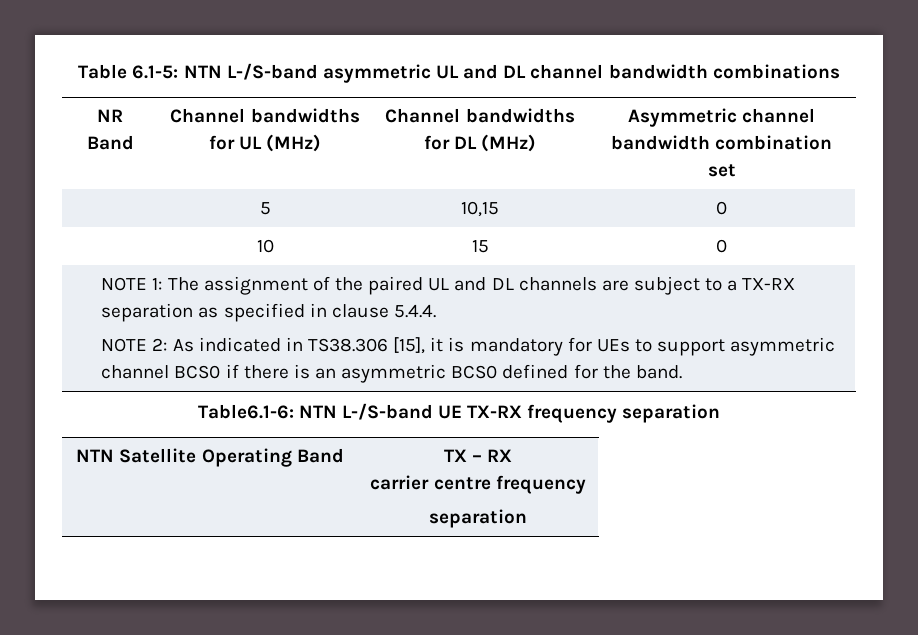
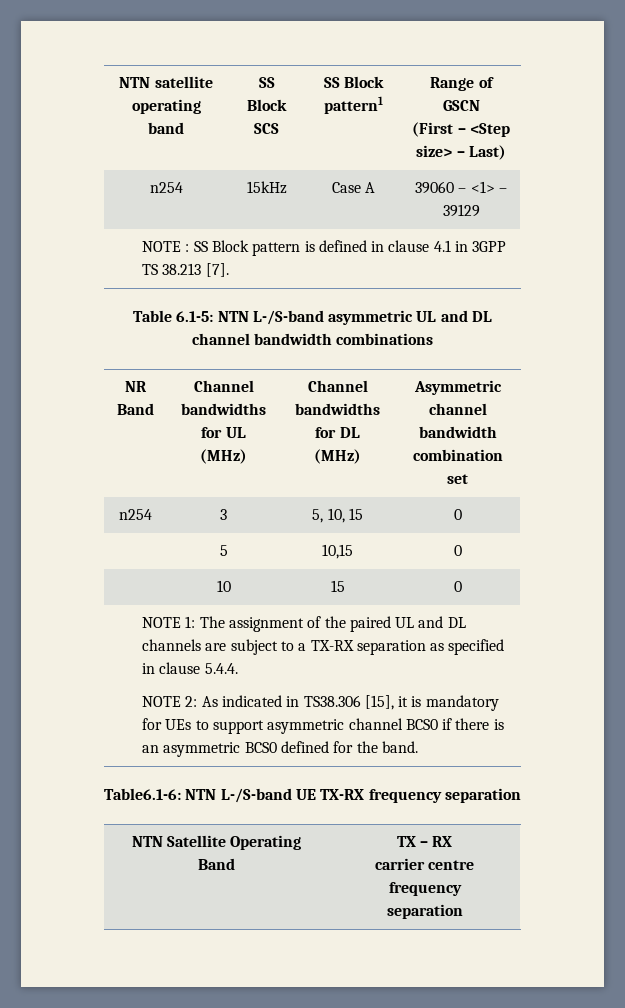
(78, 71) none -> [119,76,213,88] [131,99,201,114] [148,122,184,134] [258,77,275,88] [247,99,287,111] [254,123,279,134] [323,76,385,88] [324,96,383,114] [430,77,494,91] [442,100,480,111] [412,122,510,137] [416,145,506,160] [149,182,183,193] [246,181,287,194] [331,182,376,193] [415,181,507,194] [442,204,480,217] [141,240,507,256] [141,263,229,277] NTN satellite operating band | SS Block SCS | SS Block pattern1 | Range of GSCN // (First – <Step size> – Last) // n254 | 15kHz | Case A | 39060 – <1> – 39129 // NOTE : SS Block pattern is defined in clause 4.1 in 3GPP TS 38.213 [7]. //
(736, 170) none -> [119,509,152,520] [220,509,227,520] [312,508,363,523] [453,509,462,520] // n254 | 3 | 5, 10, 15 | 0

